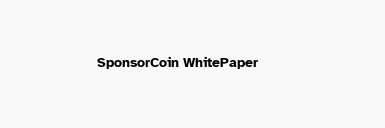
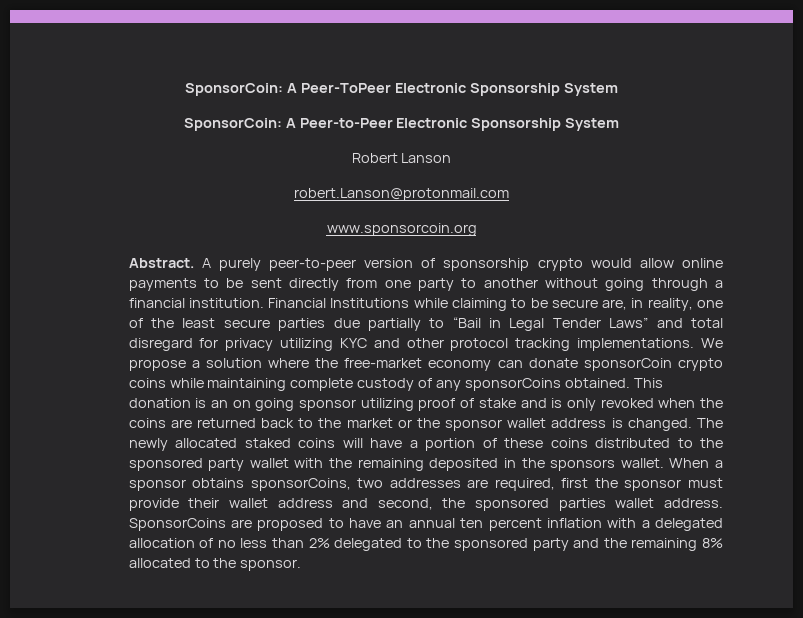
[96,56,258,69] SponsorCoin WhitePaper -> [185,83,618,96] [183,118,620,131] [351,153,452,163] [294,188,509,201] [326,223,477,236] [128,258,723,271] [128,278,724,291] [128,298,723,311] [128,317,724,331] [128,338,723,351] [128,358,724,371] [128,378,663,391] [128,398,723,411] [128,418,723,431] [128,438,723,451] [128,458,724,471] [128,478,723,491] [128,498,723,511] [128,518,724,531] [128,538,723,551] [128,558,302,571] SponsorCoin: A Peer-ToPeer Electronic Sponsorship System // SponsorCoin: A Peer-to-Peer Electronic Sponsorship System // Robert Lanson // robert.Lanson@protonmail.com // www.sponsorcoin.org // Abstract. A purely peer-to-peer version of sponsorship crypto would allow online payments to be sent directly from one party to another without going through a financial institution. Financial Institutions while claiming to be secure are, in reality, one of the least secure parties due partially to “Bail in Legal Tender Laws” and total disregard for privacy utilizing KYC and other protocol tracking implementations. We propose a solution where the free-market economy can donate sponsorCoin crypto coins while maintaining complete custody of any sponsorCoins obtained. This donation is an on going sponsor utilizing proof of stake and is only revoked when the coins are returned back to the market or the sponsor wallet address is changed. The newly allocated staked coins will have a portion of these coins distributed to the sponsored party wallet with the remaining deposited in the sponsors wallet. When a sponsor obtains sponsorCoins, two addresses are required, first the sponsor must provide their wallet address and second, the sponsored parties wallet address. SponsorCoins are proposed to have an annual ten percent inflation with a delegated allocation of no less than 2% delegated to the sponsored party and the remaining 8% allocated to the sponsor.

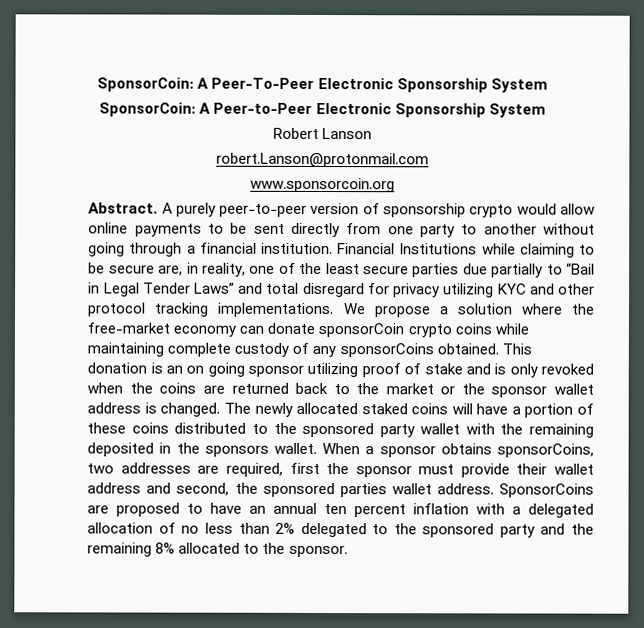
[185,83,392,96] SponsorCoin: A Peer-ToPeer -> [97,77,315,92] SponsorCoin: A Peer-To-Peer

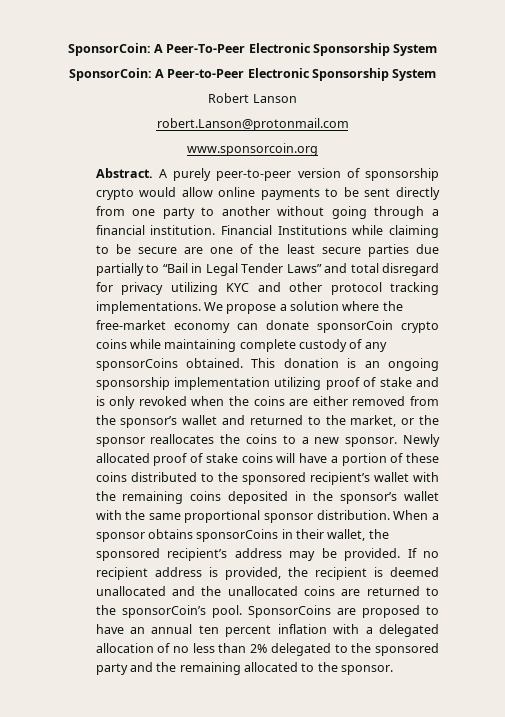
[158,262,246,277] are, in reality, -> [183,247,203,254] are
[186,362,305,377] on going sponsor -> [388,358,440,371] [95,377,270,390] ongoing sponsorship implementation
[231,382,434,395] returned back to the market -> [312,396,439,406] [95,415,397,428] either removed from the sponsor’s wallet and returned to the market,
[554,383,595,395] [87,402,408,417] wallet address is changed. The newly allocated staked -> [150,434,441,447] [95,453,238,466] reallocates the coins to a new sponsor. Newly allocated proof of stake
[379,424,415,438] party -> [309,472,370,485] recipient’s
(594, 430) none -> [190,491,222,501] coins
[204,442,594,458] [87,462,595,478] [87,482,494,498] sponsors wallet. When a sponsor obtains sponsorCoins, two addresses are required, first the sponsor must provide their wallet address and second, the sponsored parties wallet address. -> [340,491,440,504] [95,510,439,523] [95,529,389,542] [95,548,439,561] [95,567,439,580] [95,586,440,596] [95,605,242,618] sponsor’s wallet with the same proportional sponsor distribution. When a sponsor obtains sponsorCoins in their wallet, the sponsored recipient’s address may be provided. If no recipient address is provided, the recipient is deemed unallocated and the unallocated coins are returned to the sponsorCoin’s pool.
[155,542,176,554] 8% -> (241, 668) none

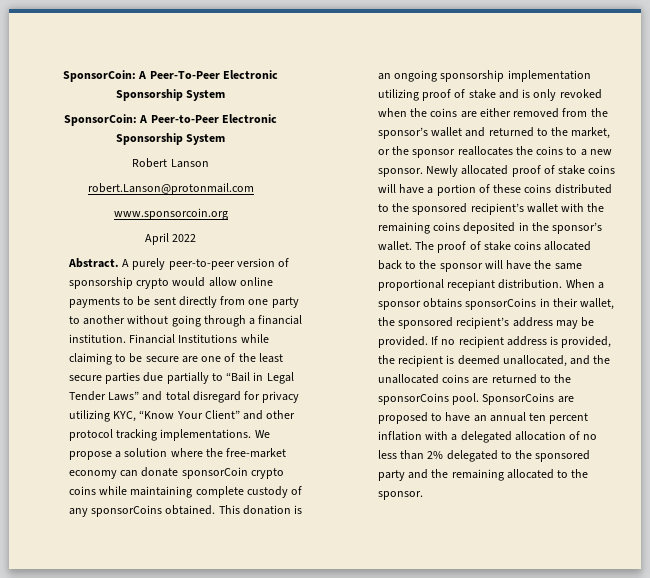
(318, 149) none -> [144,233,197,245] // April 2022
[226,283,250,292] KYC -> [113,410,240,422] KYC, “Know Your Client”
[404,491,440,501] [95,510,122,520] wallet with -> [377,241,592,253] [377,260,532,272] wallet. The proof of stake coins allocated back to the sponsor will have
[264,513,314,523] sponsor -> [447,279,496,291] recepiant
[95,586,166,596] unallocated -> [502,355,567,367] unallocated,
[121,605,206,618] sponsorCoin’s -> [377,393,449,405] sponsorCoins

